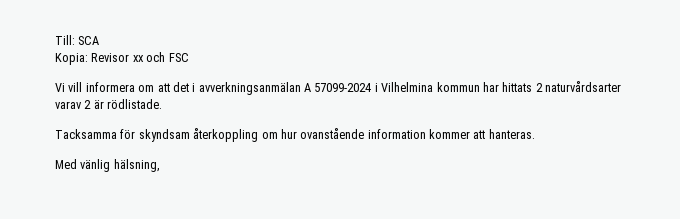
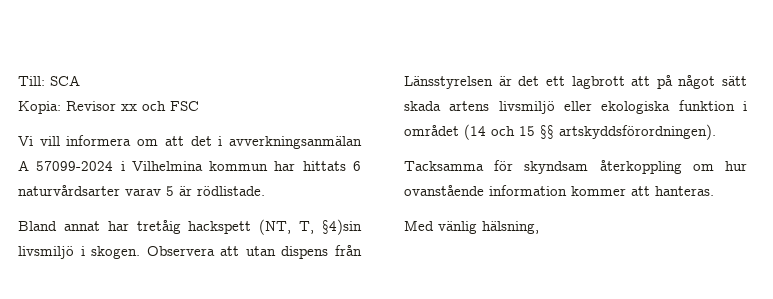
[535,83,543,92] 2 -> [353,161,361,171] 6
[84,100,92,109] 2 -> [166,186,174,196] 5
(163, 104) none -> [18,219,362,235] [18,245,362,259] [404,75,747,89] [404,100,747,114] [404,124,716,140] // Bland annat har tretåig hackspett (NT, T, §4)sin livsmiljö i skogen. Observera att utan dispens från Länsstyrelsen är det ett lagbrott att på något sätt skada artens livsmiljö eller ekologiska funktion i området (14 och 15 §§ artskyddsförordningen).

